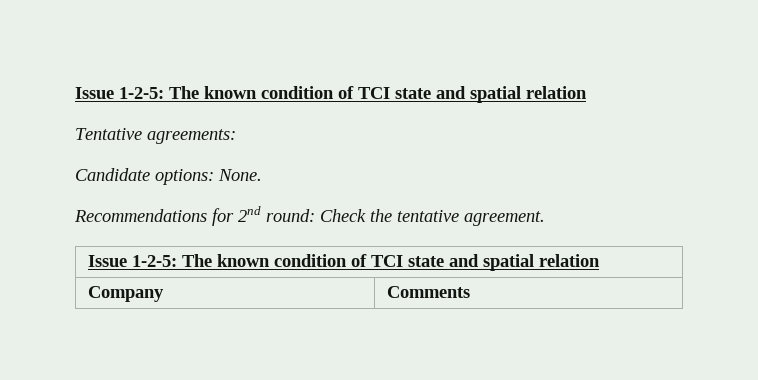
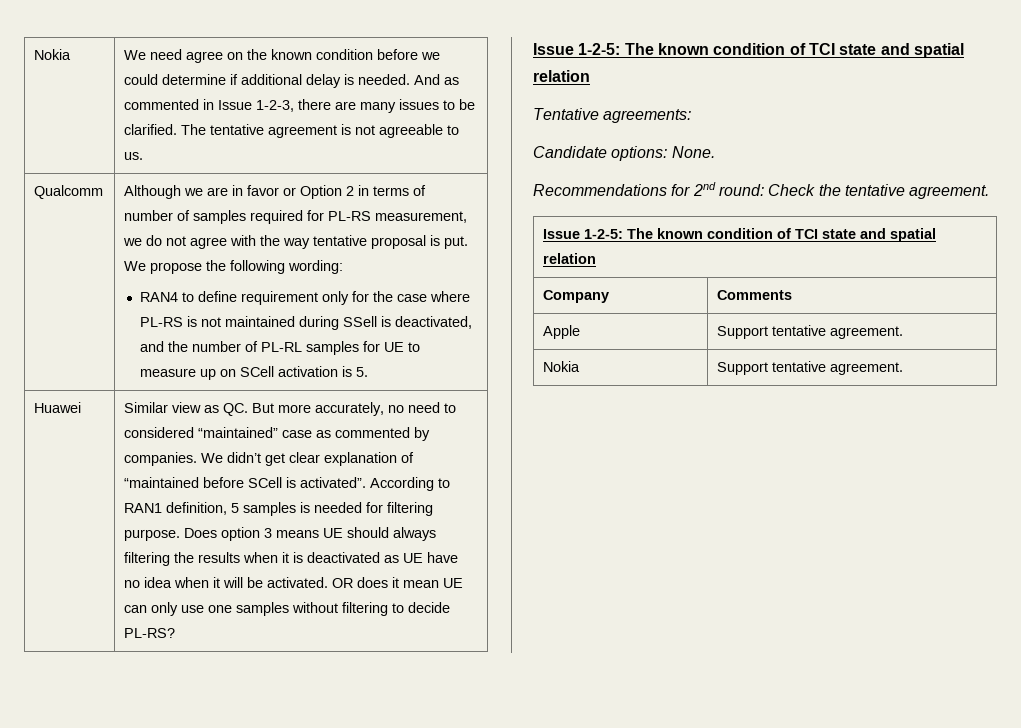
(75, 93) none -> [34,49,72,60] [124,49,441,63] [124,74,460,88] [124,99,476,113] [124,124,460,138] [124,152,144,160] [34,185,104,199] [124,185,427,199] [124,210,468,224] [123,235,469,249] [124,260,344,274] [140,291,471,305] [140,316,473,330] [140,341,421,355] [140,366,369,380] [34,402,82,413] [124,402,457,416] [124,427,431,441] [124,452,415,466] [124,477,451,491] [124,502,434,516] [124,527,437,541] [124,552,459,566] [124,577,464,588] [124,602,451,616] [124,628,176,638] Nokia | We need agree on the known condition before we could determine if additional delay is needed. And as commented in Issue 1-2-3, there are many issues to be clarified. The tentative agreement is not agreeable to us. // Qualcomm | Although we are in favor or Option 2 in terms of number of samples required for PL-RS measurement, we do not agree with the way tentative proposal is put. We propose the following wording: // RAN4 to define requirement only for the case where PL-RS is not maintained during SSell is deactivated, and the number of PL-RL samples for UE to measure up on SCell activation is 5. // Huawei | Similar view as QC. But more accurately, no need to considered “maintained” case as commented by companies. We didn’t get clear explanation of “maintained before SCell is activated”. According to RAN1 definition, 5 samples is needed for filtering purpose. Does option 3 means UE should always filtering the results when it is deactivated as UE have no idea when it will be activated. OR does it mean UE can only use one samples without filtering to decide PL-RS? //
(470, 292) none -> [543,325,581,339] [717,325,904,339] [543,361,581,372] [717,361,904,375] // Apple | Support tentative agreement. // Nokia | Support tentative agreement.

